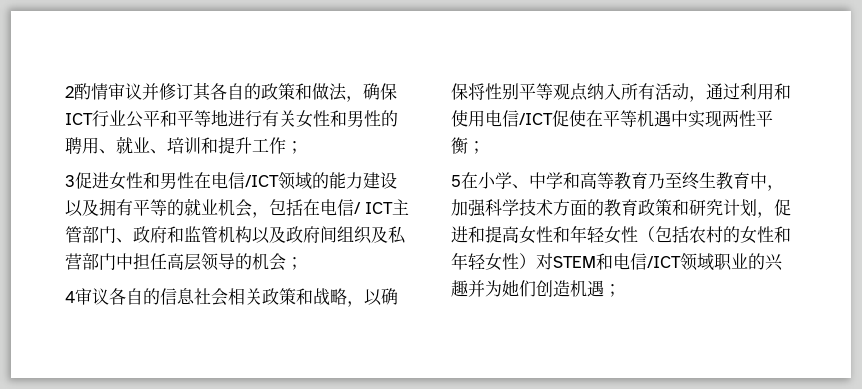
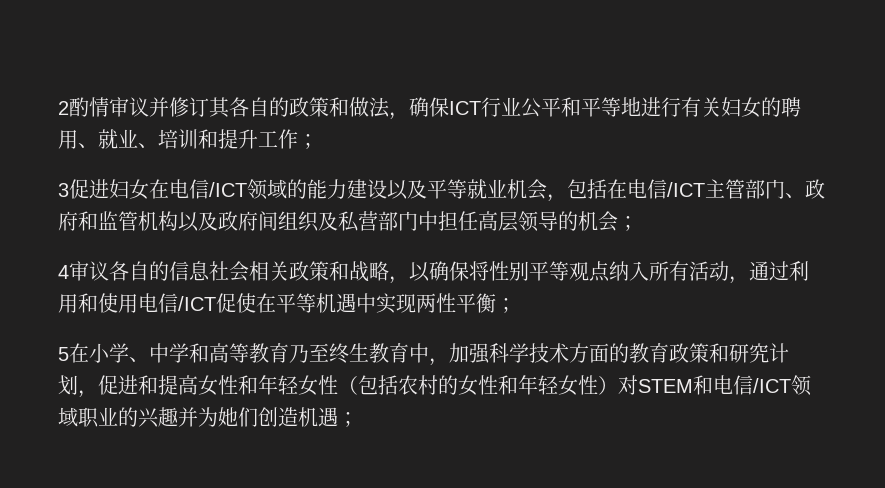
[296,110,381,128] 女性和男性 -> [721,97,761,118] 妇女
[109,172,194,190] 女性和男性 -> [109,179,149,200] 妇女
[99,199,184,216] 拥有平等的 -> [427,179,467,199] 平等
[354,202,393,214] / ICT -> [667,182,705,197] /ICT

